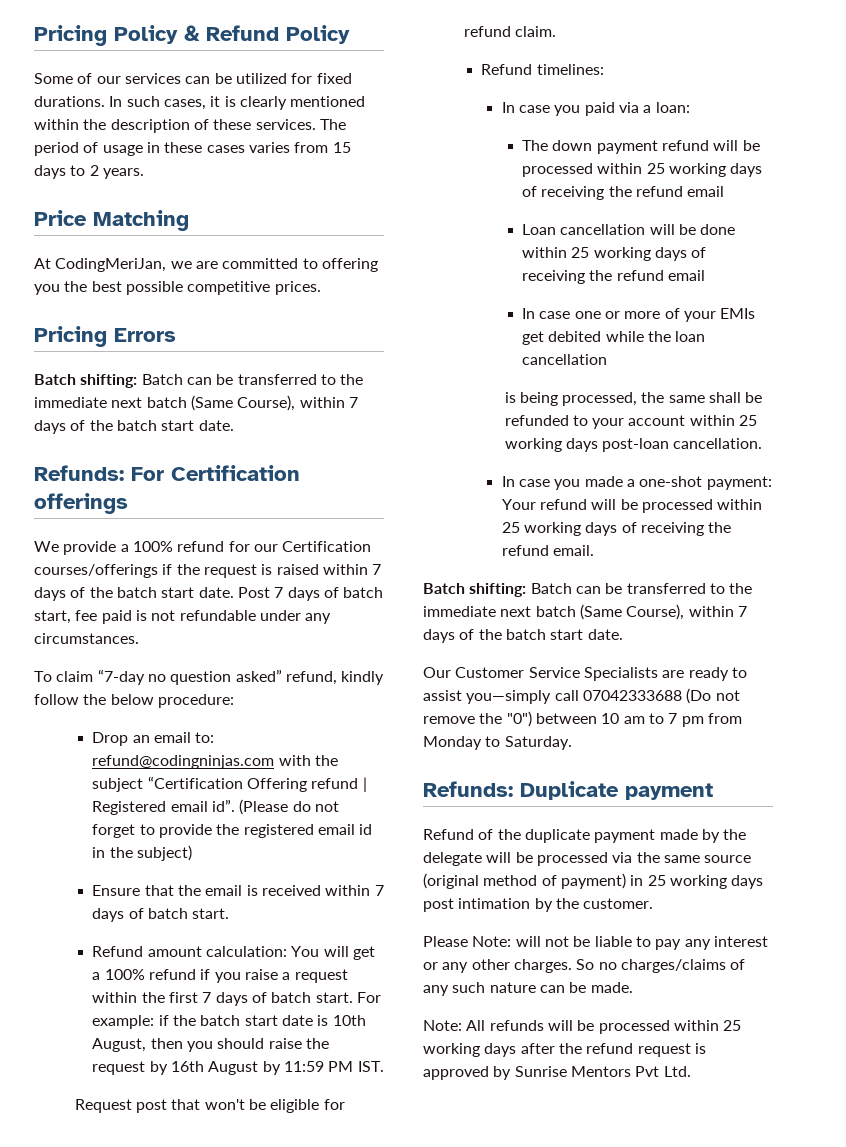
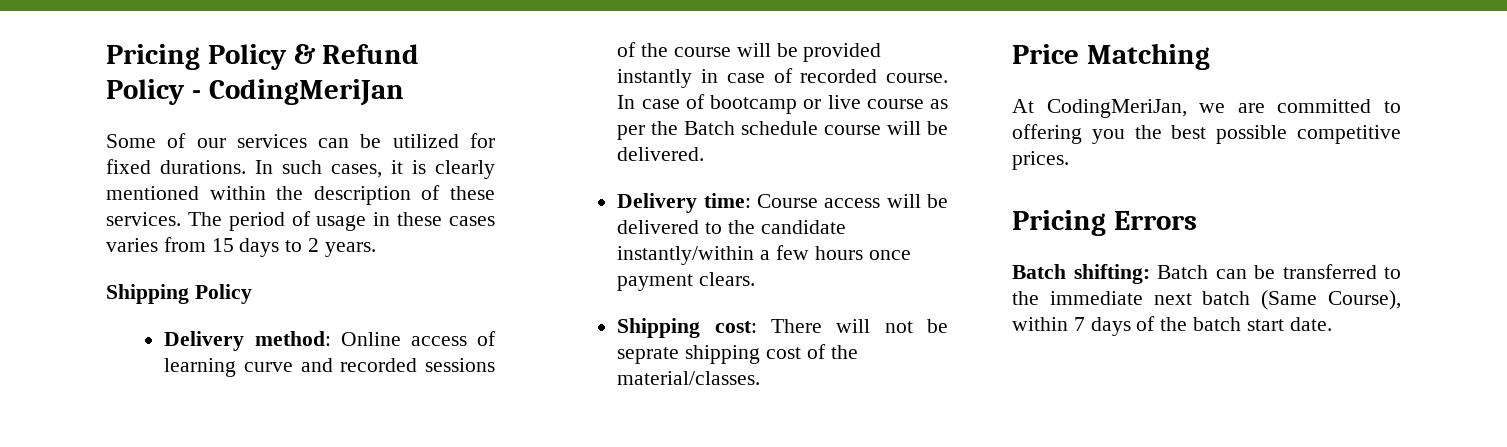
(350, 34) none -> [191,79,404,106] - CodingMeriJan
(144, 173) none -> [106,284,252,304] [164,331,496,351] [164,358,495,377] [617,42,882,62] [617,68,948,88] [617,94,948,114] [617,121,948,140] [617,147,705,161] [617,193,948,213] [617,220,846,234] [617,245,911,265] [617,272,756,291] [617,318,948,338] [617,344,858,364] [617,371,761,385] // Shipping Policy // Delivery method: Online access of learning curve and recorded sessions of the course will be provided instantly in case of recorded course. In case of bootcamp or live course as per the Batch schedule course will be delivered. // Delivery time: Course access will be delivered to the candidate instantly/within a few hours once payment clears. // Shipping cost: There will not be seprate shipping cost of the material/classes.
[34,465,300,481] [34,493,128,514] [34,541,372,555] [34,564,382,578] [34,587,384,601] [34,610,332,624] [34,633,139,644] [34,669,385,685] [34,694,234,708] [92,732,215,746] [92,755,338,769] [92,776,367,792] [92,799,339,815] [92,824,373,838] [92,845,192,861] [92,885,384,896] [92,908,230,922] [92,946,375,960] [92,969,348,983] [92,992,381,1006] [92,1015,366,1029] [92,1038,329,1052] [92,1061,384,1075] [74,1099,345,1113] [463,26,557,37] [481,64,604,75] [501,102,690,116] [522,140,760,154] [522,163,763,177] [522,186,725,200] [522,224,736,235] [522,247,707,261] [522,270,706,284] [522,308,756,322] [522,331,706,345] [522,354,608,365] [504,392,763,406] [504,415,758,429] [504,438,763,452] [501,476,772,490] [501,499,763,513] [501,522,732,536] [501,545,595,556] [423,583,753,597] [423,604,747,620] [423,629,623,643] [423,667,747,681] [423,688,740,704] [423,711,742,727] [423,736,572,750] [423,781,713,800] [423,829,747,843] [423,852,752,866] [423,873,764,889] [423,898,654,912] [423,936,768,950] [423,959,746,973] [423,982,633,996] [423,1020,742,1034] [423,1043,706,1057] [423,1066,691,1080] // Refunds: For Certification offerings // We provide a 100% refund for our Certification courses/offerings if the request is raised within 7 days of the batch start date. Post 7 days of batch start, fee paid is not refundable under any circumstances. // To claim “7-day no question asked” refund, kindly follow the below procedure: // Drop an email to: refund@codingninjas.com with the subject “Certification Offering refund | Registered email id”. (Please do not forget to provide the registered email id in the subject) // Ensure that the email is received within 7 days of batch start. // Refund amount calculation: You will get a 100% refund if you raise a request within the first 7 days of batch start. For example: if the batch start date is 10th August, then you should raise the request by 16th August by 11:59 PM IST. // Request post that won't be eligible for refund claim. // Refund timelines: // In case you paid via a loan: // The down payment refund will be processed within 25 working days of receiving the refund email // Loan cancellation will be done within 25 working days of receiving the refund email // In case one or more of your EMIs get debited while the loan cancellation // is being processed, the same shall be refunded to your account within 25 working days post-loan cancellation. // In case you made a one-shot payment: Your refund will be processed within 25 working days of receiving the refund email. // Batch shifting: Batch can be transferred to the immediate next batch (Same Course), within 7 days of the batch start date. // Our Customer Service Specialists are ready to assist you—simply call 07042333688 (Do not remove the "0") between 10 am to 7 pm from Monday to Saturday. // Refunds: Duplicate payment // Refund of the duplicate payment made by the delegate will be processed via the same source (original method of payment) in 25 working days post intimation by the customer. // Please Note: will not be liable to pay any interest or any other charges. So no charges/claims of any such nature can be made. // Note: All refunds will be processed within 25 working days after the refund request is approved by Sunrise Mentors Pvt Ltd. -> (1332, 324) none

